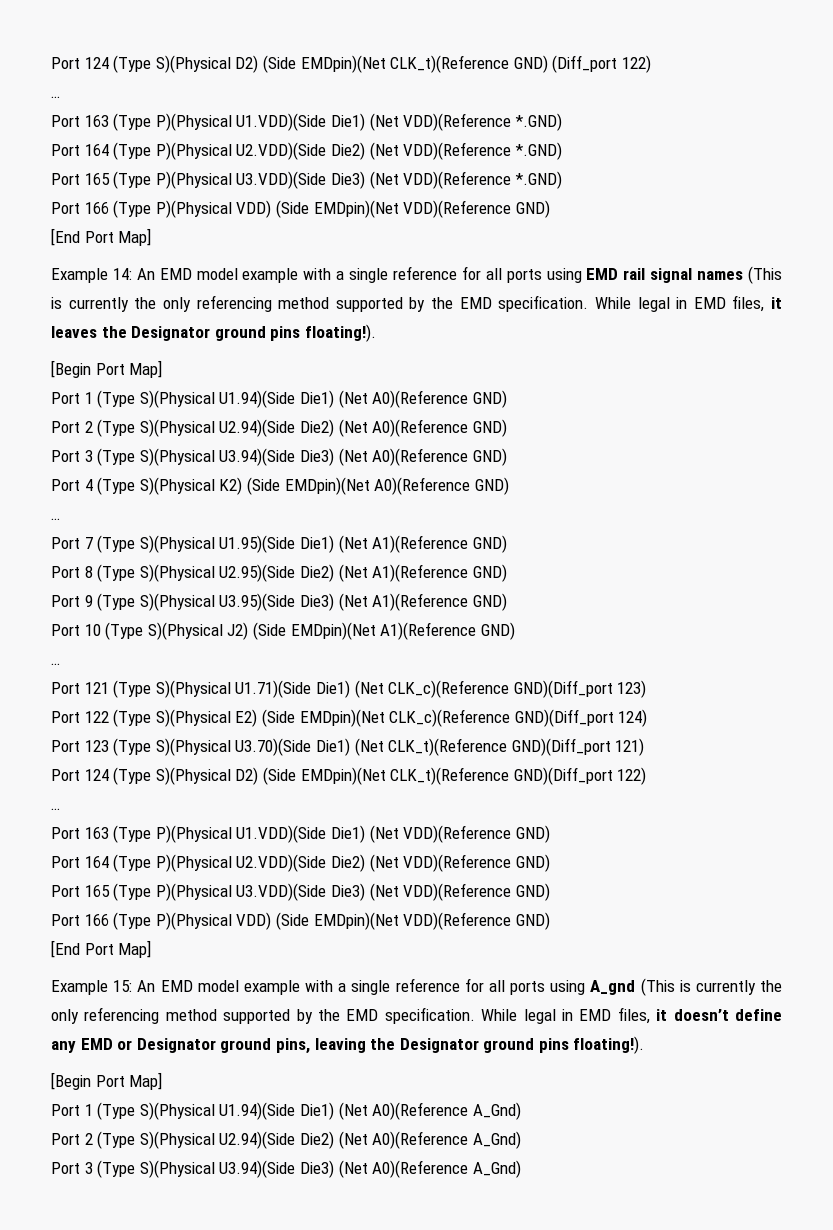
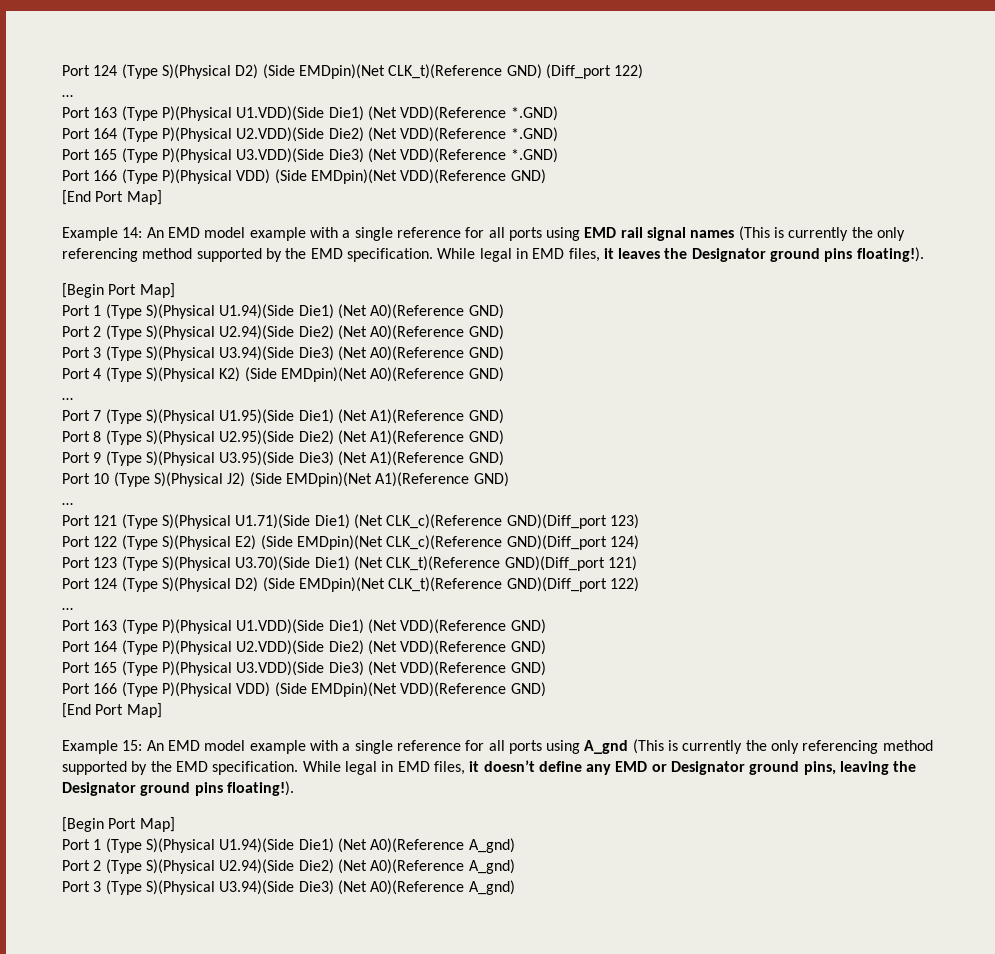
[472,1102,521,1120] [51,1131,521,1149] [51,1160,521,1178] A_Gnd) // Port 2 (Type S)(Physical U2.94)(Side Die2) (Net A0)(Reference A_Gnd) // Port 3 (Type S)(Physical U3.94)(Side Die3) (Net A0)(Reference A_Gnd) -> [468,838,515,853] [62,859,515,874] [62,880,515,895] A_gnd) // Port 2 (Type S)(Physical U2.94)(Side Die2) (Net A0)(Reference A_gnd) // Port 3 (Type S)(Physical U3.94)(Side Die3) (Net A0)(Reference A_gnd)

